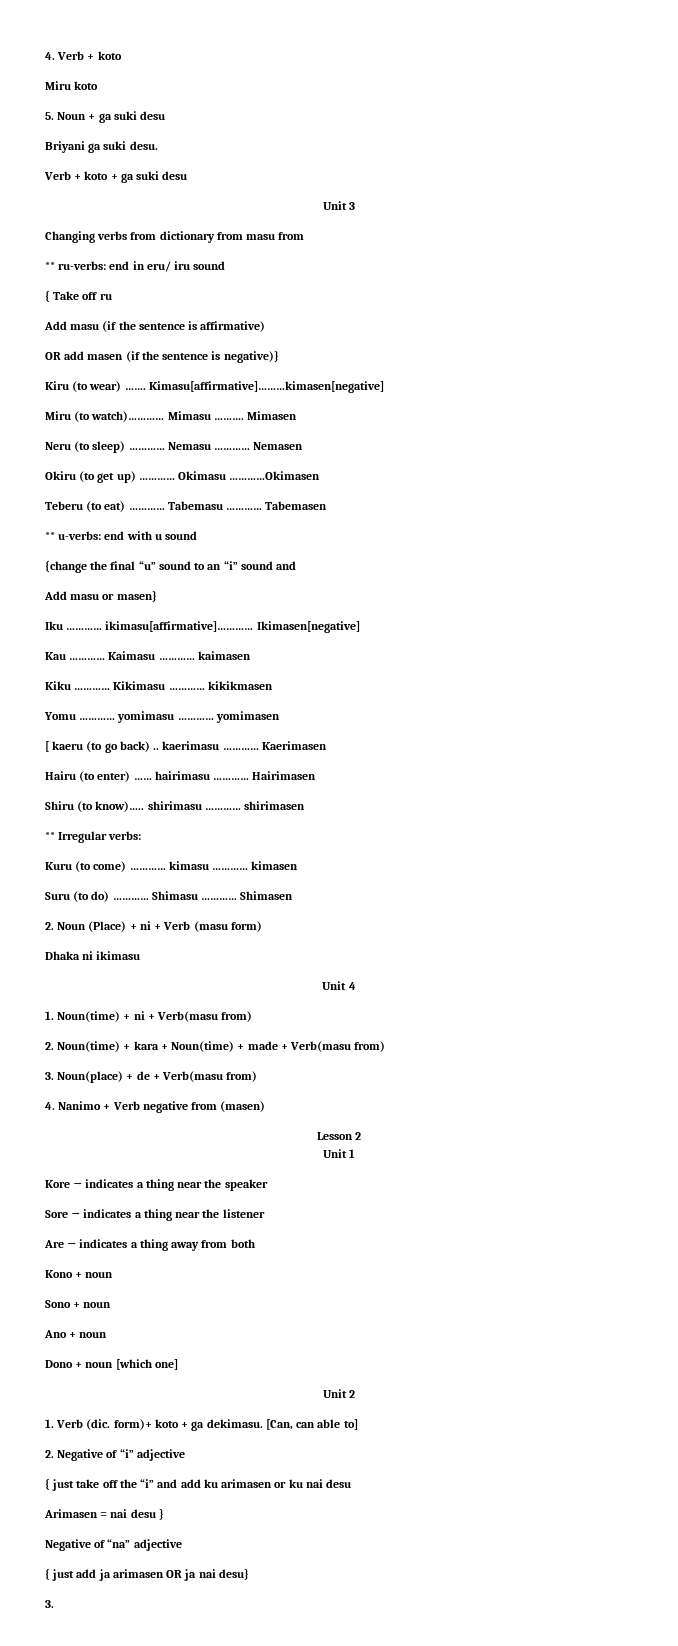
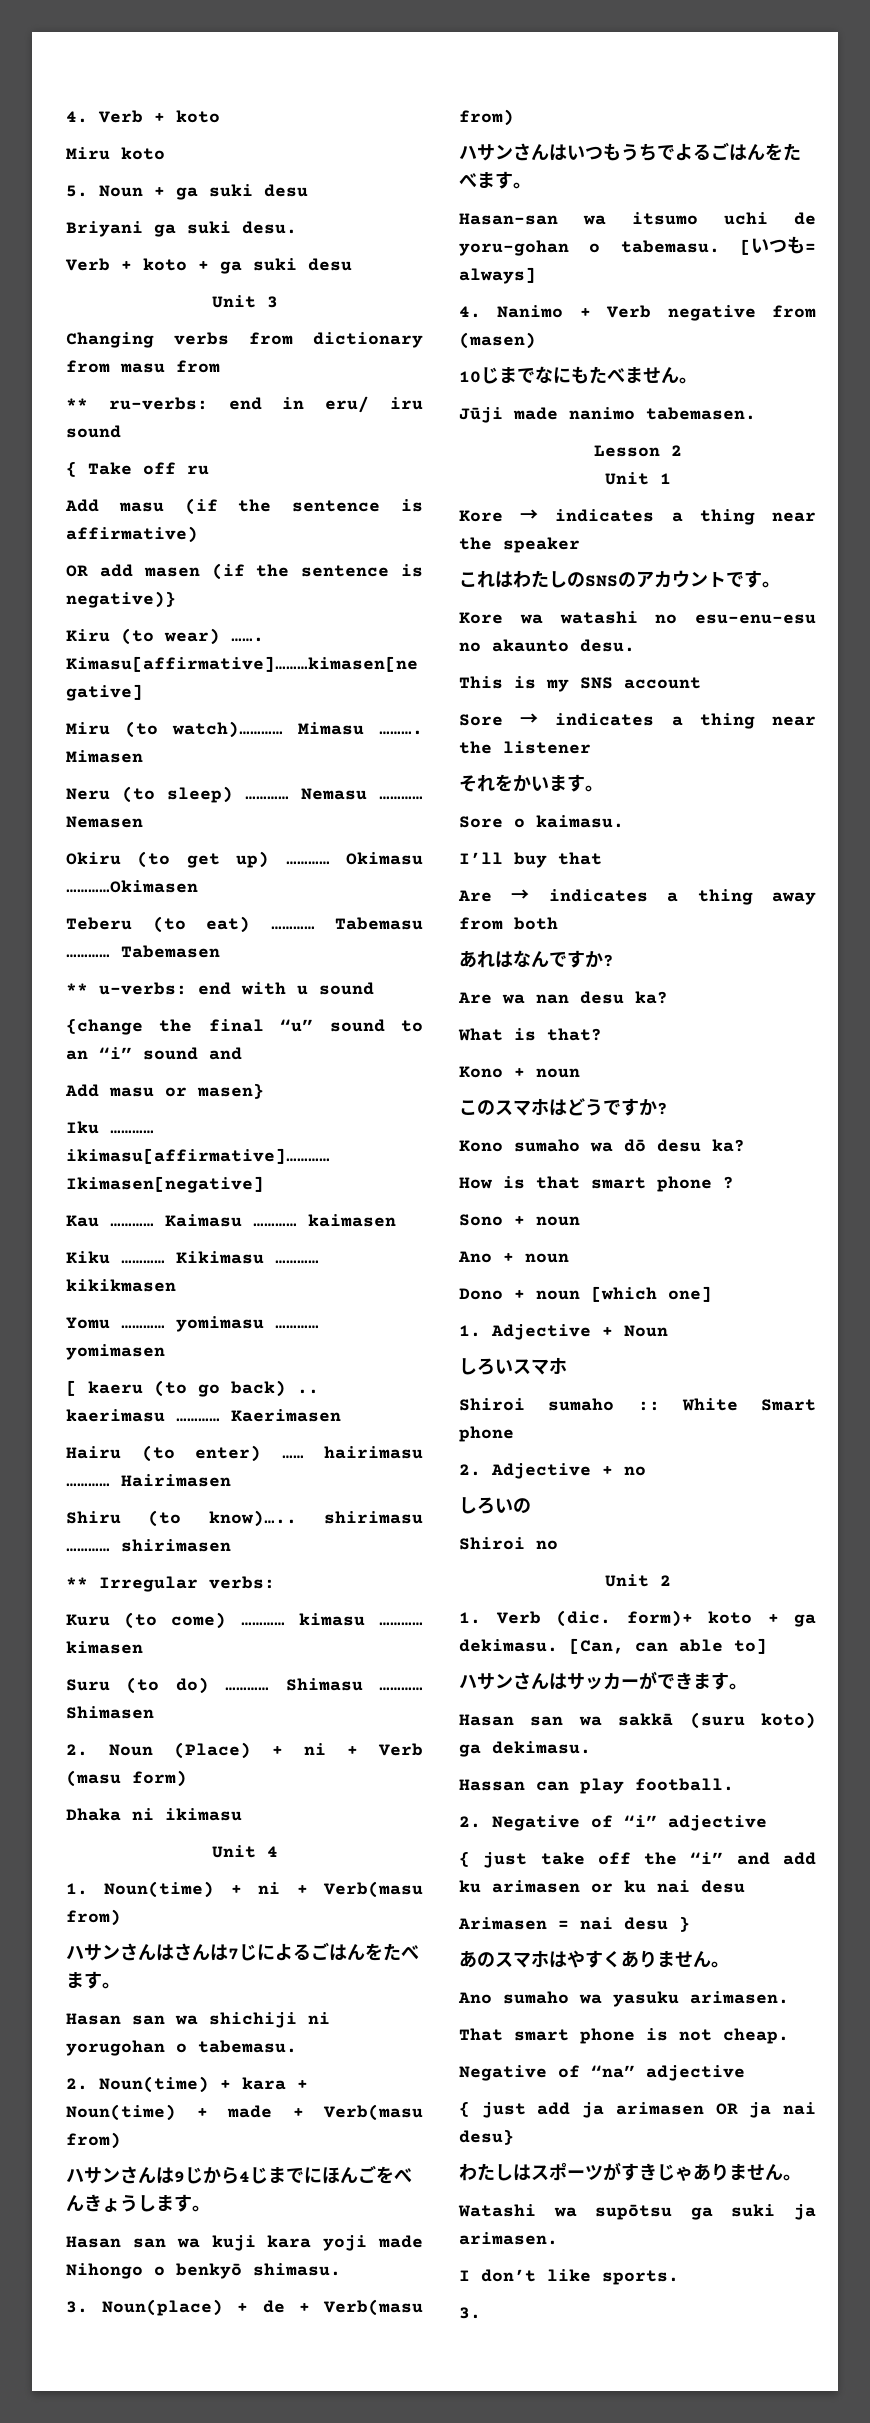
(253, 1016) none -> [66,1942,419,1961] [66,1971,120,1989] [66,2012,330,2028] [66,2040,297,2056] // ハサンさんはさんは7じによるごはんをたべます。 // Hasan san wa shichiji ni yorugohan o tabemasu.
(386, 1046) none -> [66,2165,412,2184] [66,2194,210,2212] [66,2235,423,2251] [66,2263,341,2279] // ハサンさんは9じから4じまでにほんごをべんきょうします。 // Hasan san wa kuji kara yoji made Nihongo o benkyō shimasu.
(258, 1076) none -> [459,142,801,161] [459,171,531,189] [459,212,816,225] [459,236,816,256] [459,267,536,284] // ハサンさんはいつもうちでよるごはんをたべます。 // Hasan-san wa itsumo uchi de yoru-gohan o tabemasu. [いつも= always]
(266, 1106) none -> [459,366,697,384] [459,407,756,423] // 10じまでなにもたべません。 // Jūji made nanimo tabemasen.
(268, 1185) none -> [459,570,780,588] [459,611,816,624] [459,639,635,652] [459,676,701,692] // これはわたしのSNSのアカウントです。 // Kore wa watashi no esu-enu-esu no akaunto desu. // This is my SNS account
(265, 1213) none -> [459,774,603,792] [459,815,624,828] [459,852,602,868] // それをかいます。 // Sore o kaimasu. // I’ll buy that
[45,1270,114,1278] Kono + noun -> [459,950,614,968] [458,991,668,1004] [458,1028,602,1041] [459,1066,580,1078] [459,1098,668,1116] [459,1139,745,1152] [459,1176,734,1192] あれはなんですか? // Are wa nan desu ka? // What is that? // Kono + noun // このスマホはどうですか? // Kono sumaho wa dō desu ka? // How is that smart phone ?
(178, 1364) none -> [459,1324,668,1340] [459,1357,567,1375] [459,1398,816,1411] [459,1426,514,1442] [459,1463,646,1479] [459,1497,531,1514] [459,1537,558,1550] // 1. Adjective + Noun // しろいスマホ // Shiroi sumaho :: White Smart phone // 2. Adjective + no // しろいの // Shiroi no
(358, 1424) none -> [459,1671,747,1690] [459,1712,816,1729] [459,1741,591,1757] [459,1778,734,1794] // ハサンさんはサッカーができます。 // Hasan san wa sakkā (suru koto) ga dekimasu. // Hassan can play football.
(164, 1514) none -> [459,1950,729,1968] [458,1991,789,2007] [459,2028,789,2044] // あのスマホはやすくありません。 // Ano sumaho wa yasuku arimasen. // That smart phone is not cheap.
(249, 1574) none -> [459,2162,801,2181] [458,2204,816,2220] [459,2232,558,2245] [459,2269,679,2285] // わたしはスポーツがすきじゃありません。 // Watashi wa supōtsu ga suki ja arimasen. // I don’t like sports.

